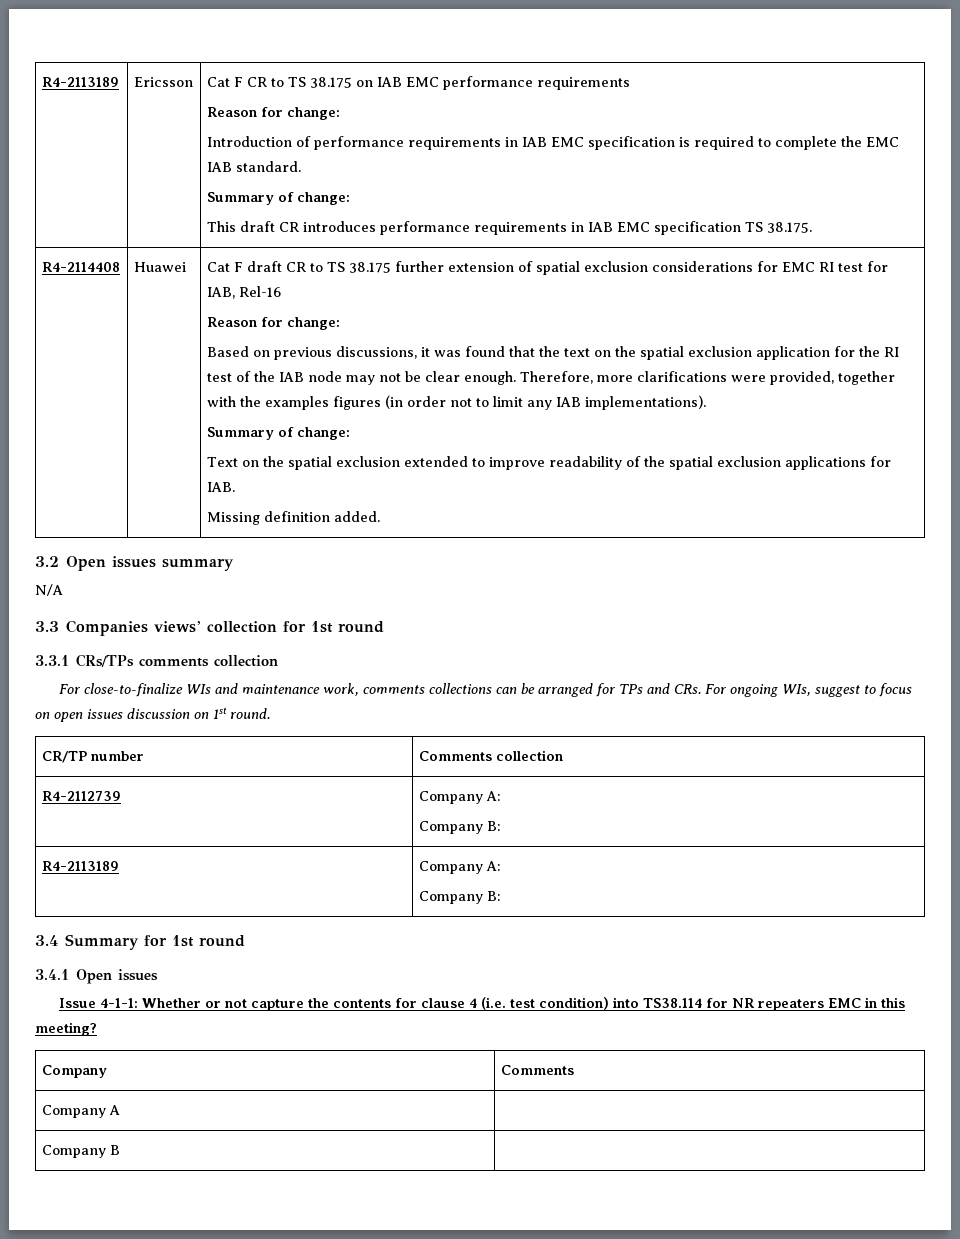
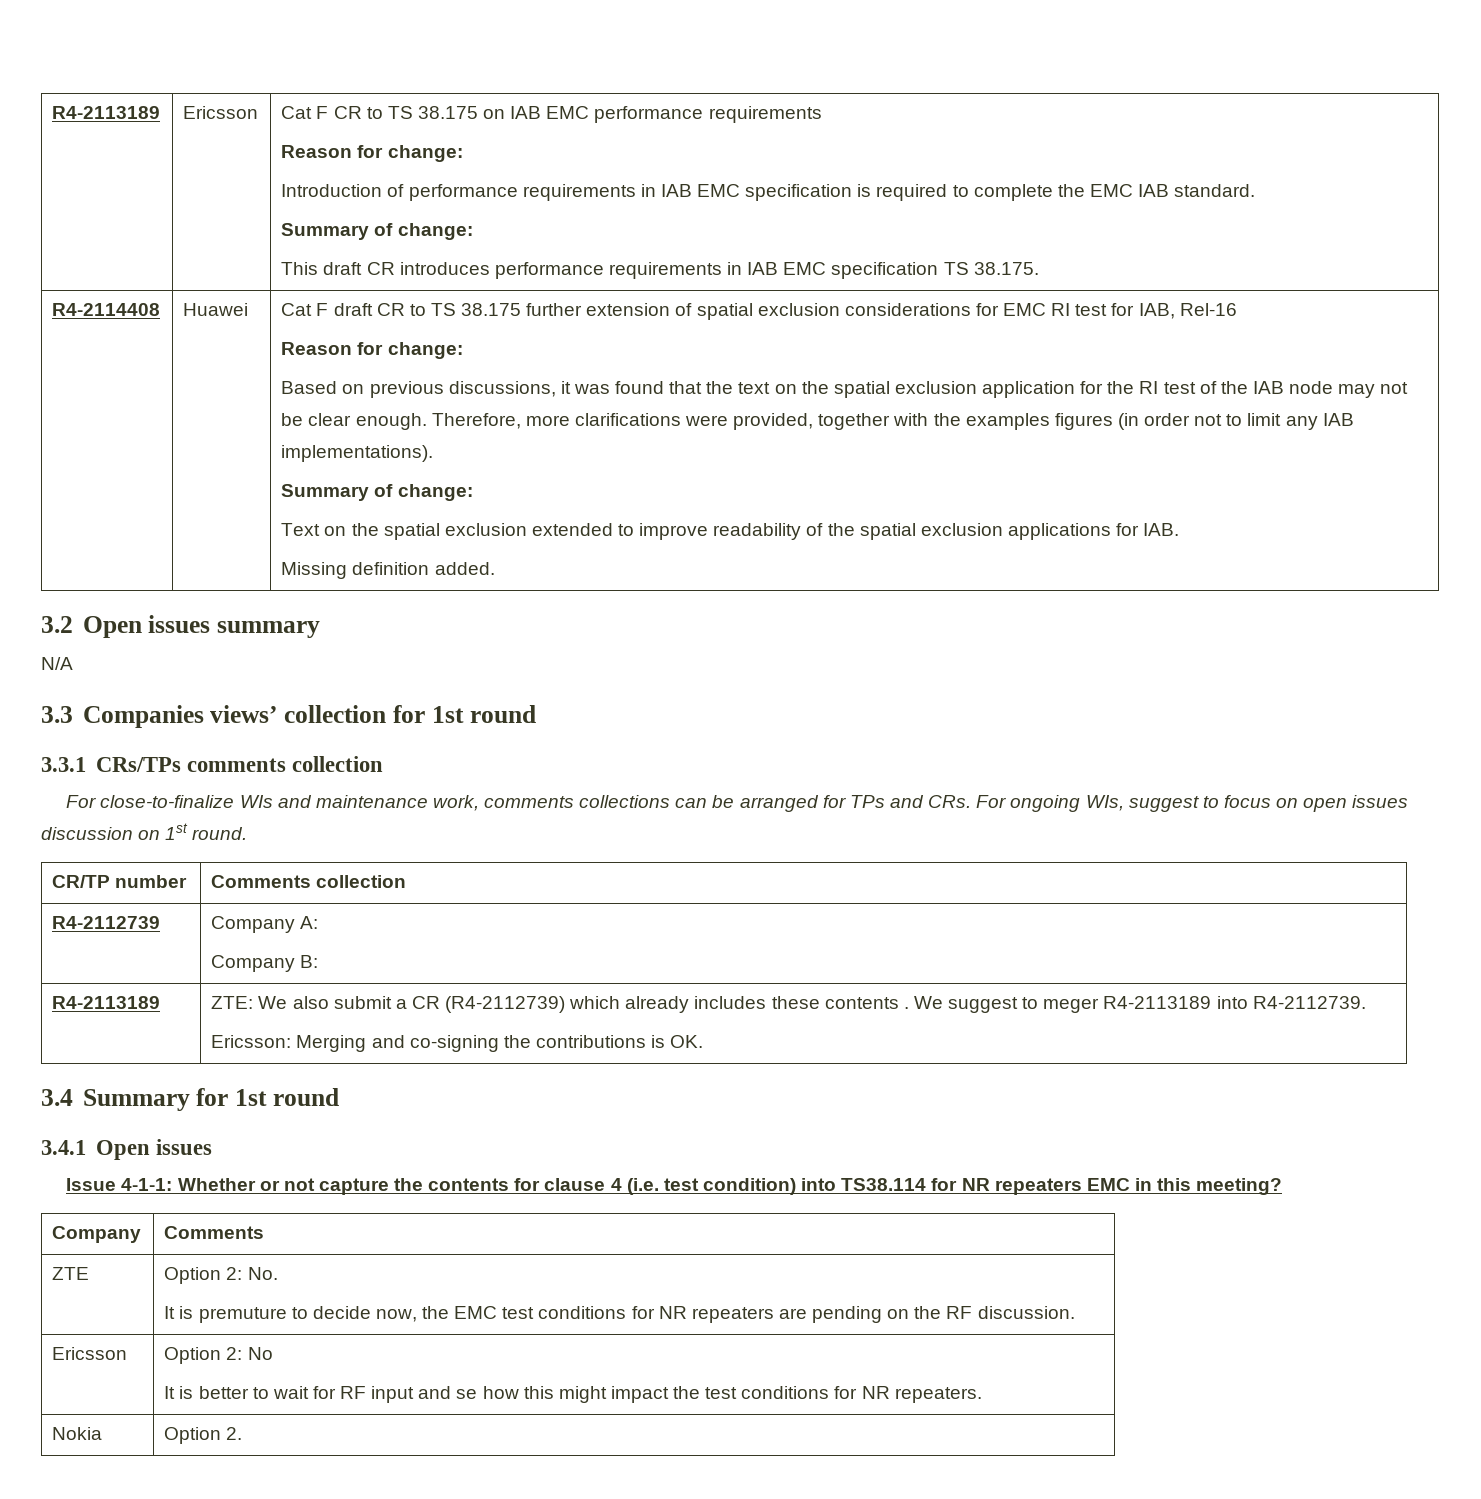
[418,861,501,874] [418,891,501,904] Company A: // Company B: -> [211,996,1366,1013] [211,1035,704,1052] ZTE: We also submit a CR (R4-2112739) which already includes these contents . We suggest to meger R4-2113189 into R4-2112739. // Ericsson: Merging and co-signing the contributions is OK.
[41,1105,120,1118] [41,1145,120,1158] Company A | // Company B | -> [52,1267,90,1280] [164,1267,278,1284] [164,1306,1075,1323] [52,1347,128,1360] [164,1347,273,1364] [164,1386,982,1403] [52,1427,103,1440] [164,1427,243,1444] ZTE | Option 2: No. // It is premuture to decide now, the EMC test conditions for NR repeaters are pending on the RF discussion. // Ericsson | Option 2: No // It is better to wait for RF input and se how this might impact the test conditions for NR repeaters. // Nokia | Option 2.

